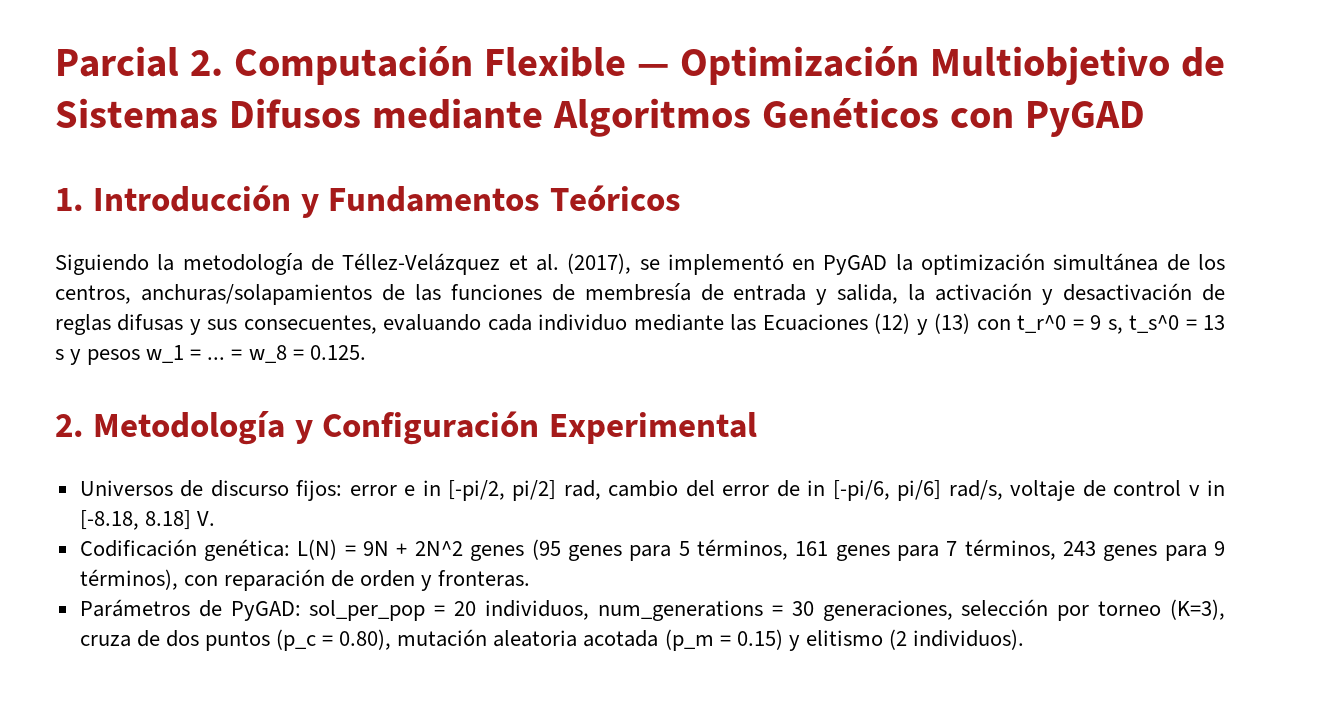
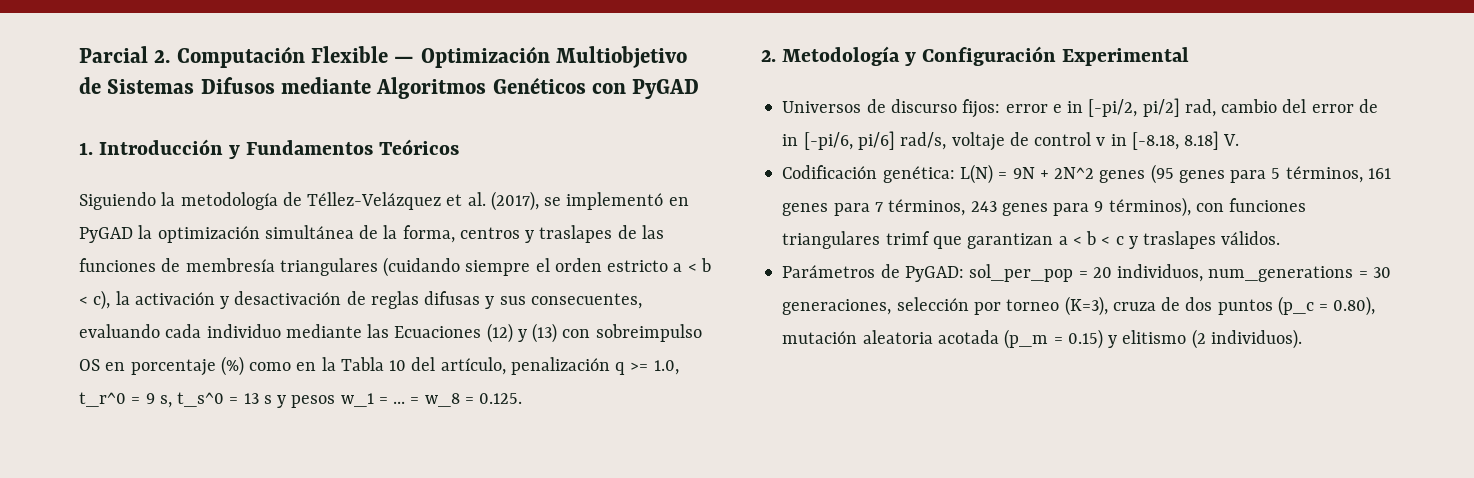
[1198,254,1225,270] [55,284,372,305] los centros, anchuras/solapamientos -> [383,225,613,243] la forma, centros y traslapes
[700,284,899,305] de entrada y salida, -> [279,257,711,277] [79,290,111,310] triangulares (cuidando siempre el orden estricto a < b < c),
(1011, 324) none -> [595,324,702,342] [79,356,679,376] sobreimpulso OS en porcentaje (%) como en la Tabla 10 del artículo, penalización q >= 1.0,
[223,569,531,591] reparación de orden y fronteras. -> [1229,198,1307,212] [782,231,1281,249] funciones triangulares trimf que garantizan a < b < c y traslapes válidos.

